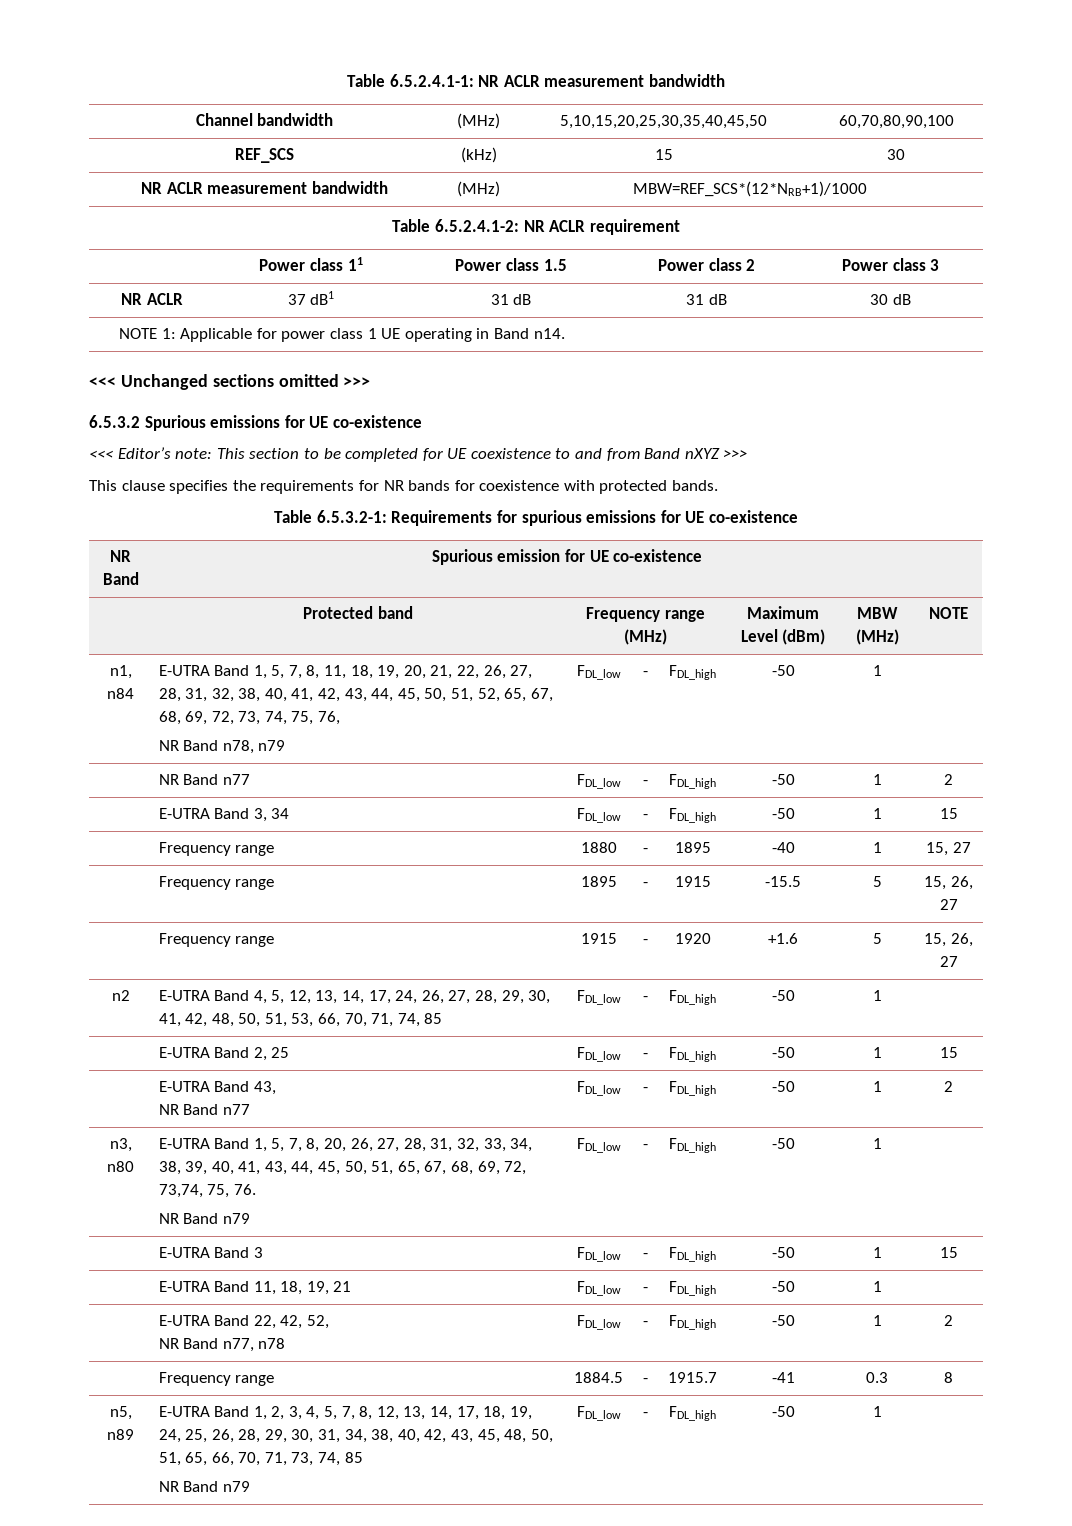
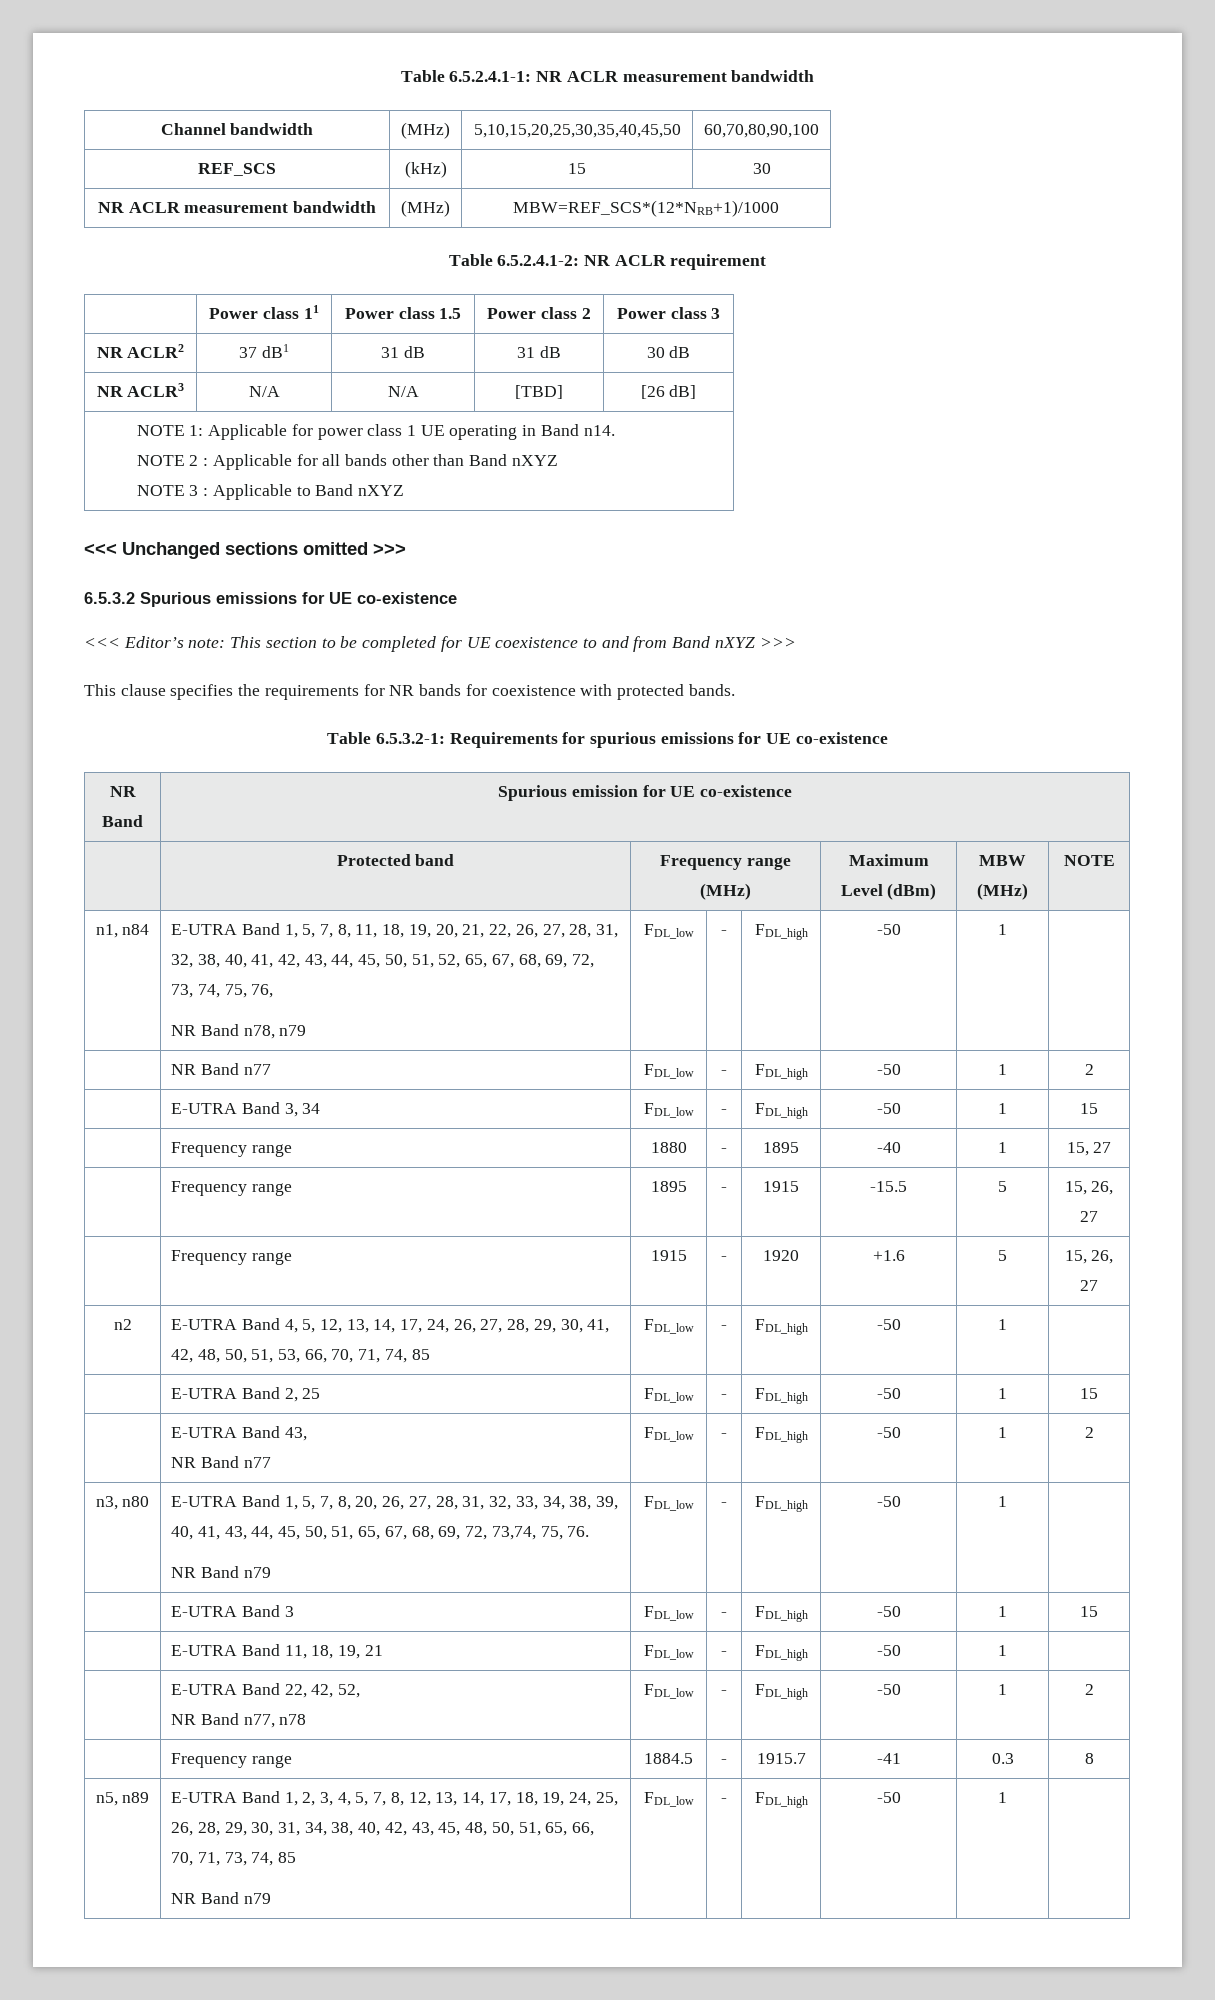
[146,293,183,305] ACLR -> [127,344,185,358] ACLR2
(911, 299) none -> [96,383,185,397] [248,386,280,397] [387,386,419,397] [515,385,563,399] [640,385,697,399] // NR ACLR3 | N/A | N/A | [TBD] | [26 dB]
(565, 333) none -> [136,454,558,470] [136,484,405,500] // NOTE 2 : Applicable for all bands other than Band nXYZ // NOTE 3 : Applicable to Band nXYZ

